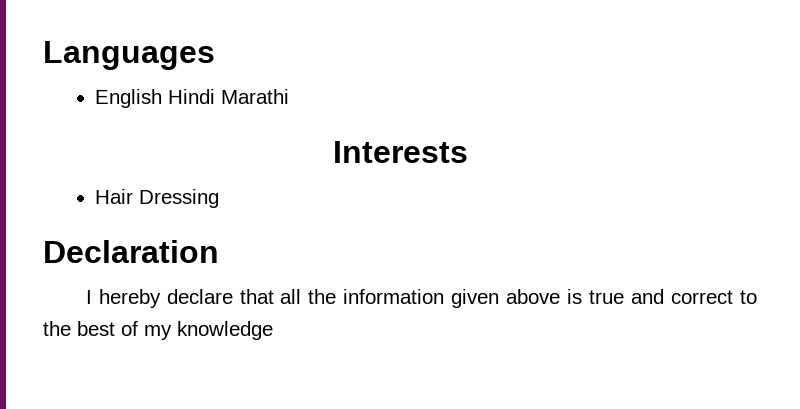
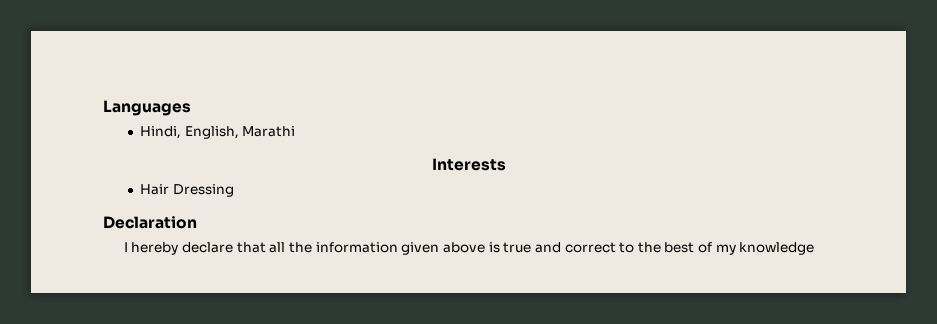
[95,89,216,108] English Hindi -> [140,126,239,139] Hindi, English,

